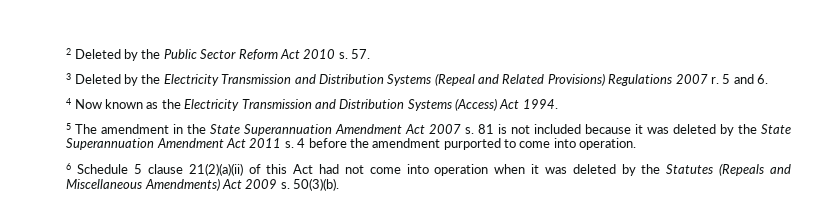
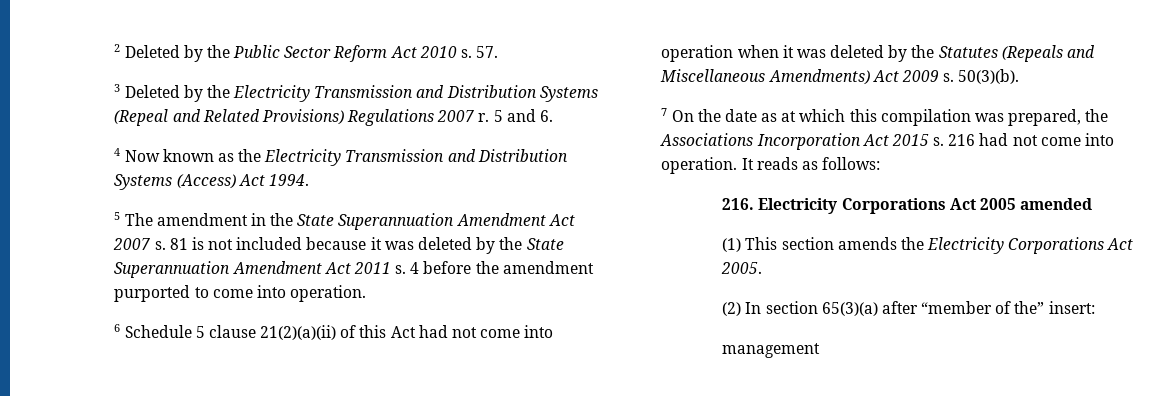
(340, 184) none -> [661,108,1109,126] [660,133,1115,150] [661,157,881,174] [722,198,1093,214] [722,237,1134,254] [721,262,763,274] [722,301,1095,316] [722,343,821,358] // 7 On the date as at which this compilation was prepared, the Associations Incorporation Act 2015 s. 216 had not come into operation. It reads as follows: // 216. Electricity Corporations Act 2005 amended // (1) This section amends the Electricity Corporations Act 2005. // (2) In section 65(3)(a) after “member of the” insert: // management

